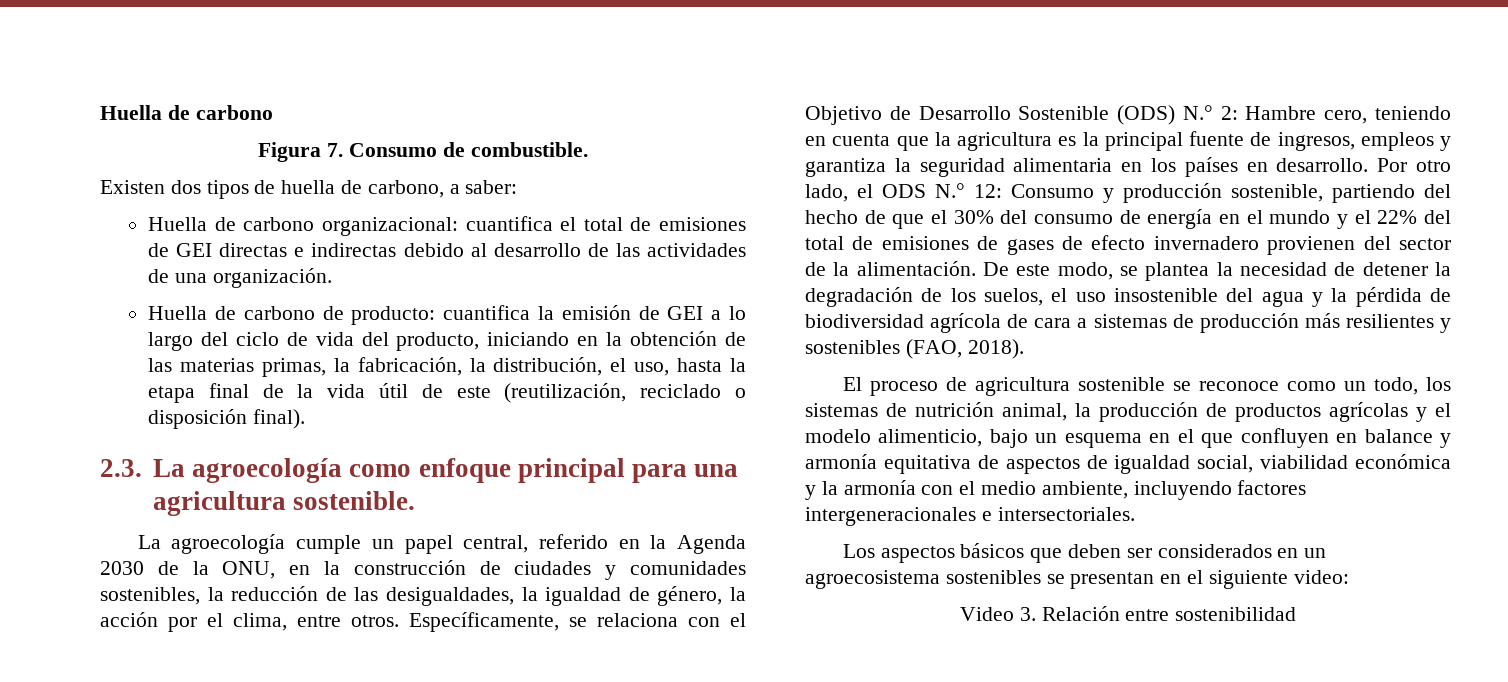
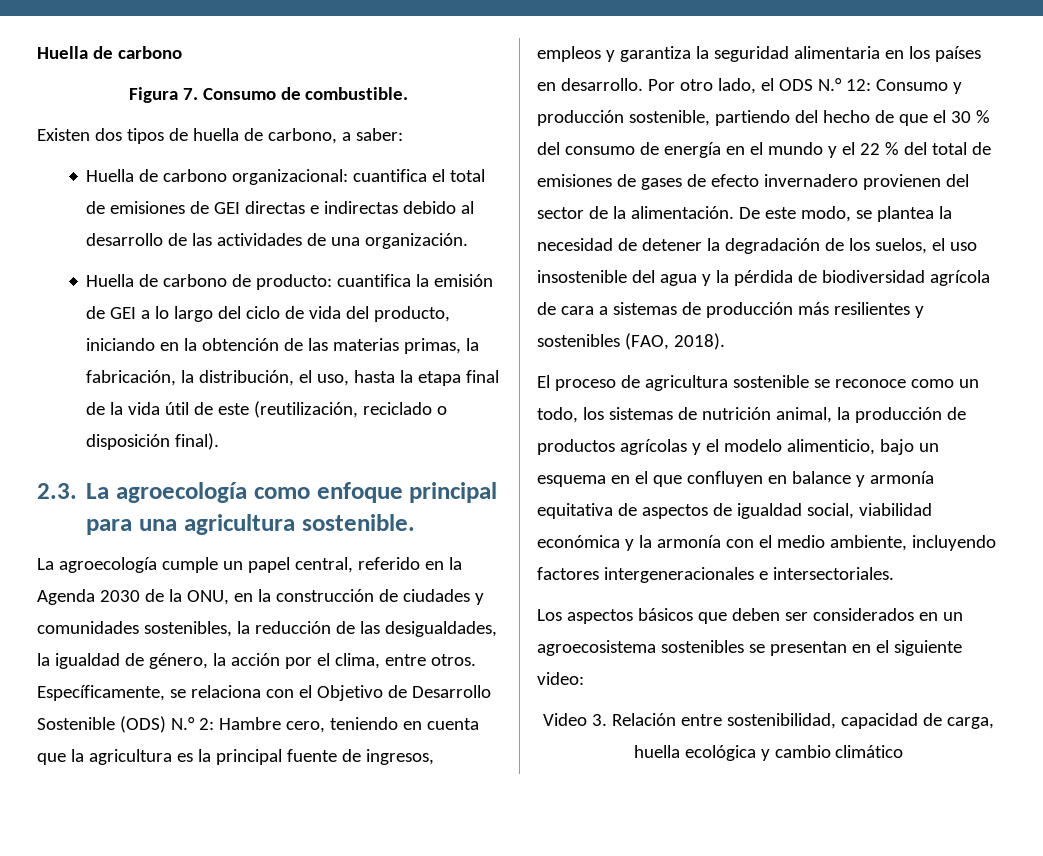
[953,210,994,224] 30% -> [950,110,990,123] 30 %
[1377,210,1418,224] 22% -> [859,142,899,155] 22 %
[1175,607,1297,621] sostenibilidad -> [726,713,994,729] [633,745,904,761] sostenibilidad, capacidad de carga, huella ecológica y cambio climático

